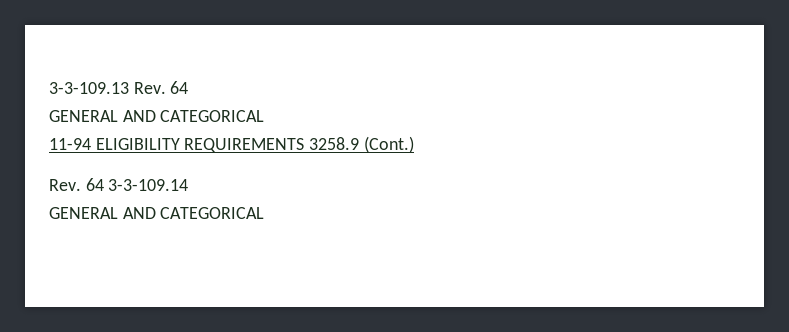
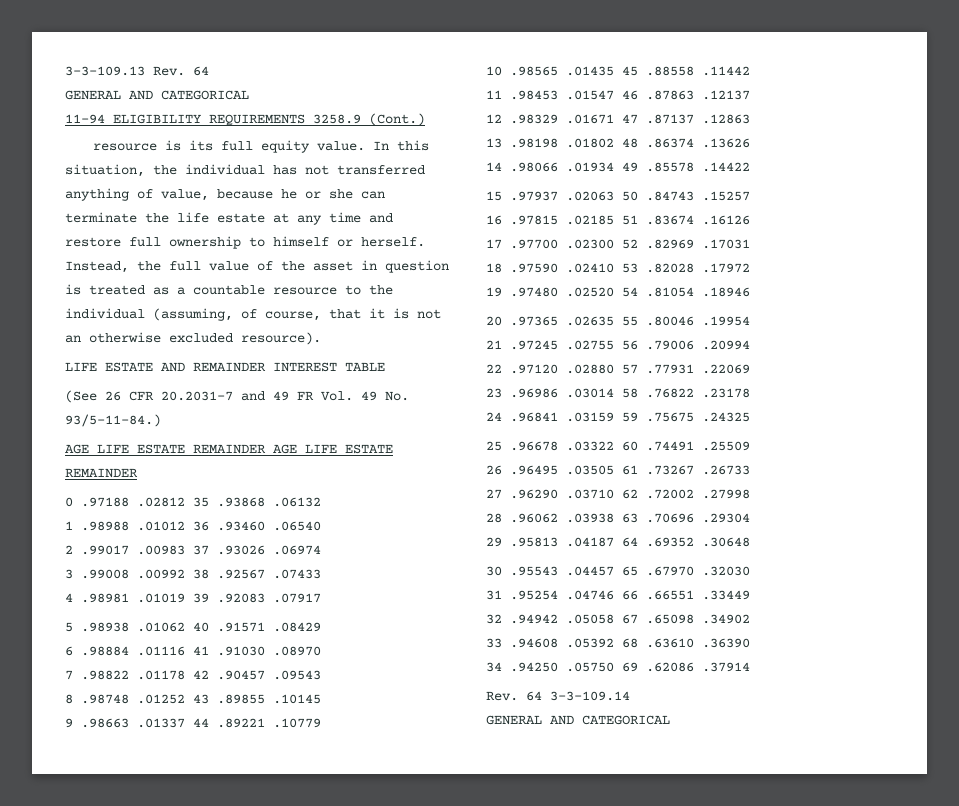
(414, 144) none -> [93,140,430,153] [65,164,425,177] [65,188,385,201] [65,212,393,225] [65,236,425,249] [65,260,449,273] [65,284,393,295] [65,308,441,321] [65,332,321,345] [65,362,385,372] [65,390,409,403] [65,414,161,427] [65,444,393,454] [65,468,138,478] [65,497,321,507] [65,521,321,531] [65,545,321,555] [65,569,321,579] [65,593,321,603] [65,622,321,632] [65,646,321,656] [65,670,321,680] [65,694,321,704] [65,718,321,728] [486,66,750,76] [486,90,750,100] [486,114,750,124] [486,138,750,148] [486,162,750,172] [486,191,750,201] [486,215,750,225] [486,239,750,249] [486,263,750,273] [486,287,750,297] [486,316,750,326] [486,340,750,350] [486,364,750,374] [486,388,750,398] [486,412,750,422] [486,441,750,451] [486,465,750,475] [486,489,750,499] [486,513,750,523] [486,537,750,547] [486,566,750,576] [486,590,750,600] [486,614,750,624] [486,638,750,648] [486,662,750,672] // resource is its full equity value. In this situation, the individual has not transferred anything of value, because he or she can terminate the life estate at any time and restore full ownership to himself or herself. Instead, the full value of the asset in question is treated as a countable resource to the individual (assuming, of course, that it is not an otherwise excluded resource). // LIFE ESTATE AND REMAINDER INTEREST TABLE // (See 26 CFR 20.2031-7 and 49 FR Vol. 49 No. 93/5-11-84.) // AGE LIFE ESTATE REMAINDER AGE LIFE ESTATE REMAINDER // 0 .97188 .02812 35 .93868 .06132 // 1 .98988 .01012 36 .93460 .06540 // 2 .99017 .00983 37 .93026 .06974 // 3 .99008 .00992 38 .92567 .07433 // 4 .98981 .01019 39 .92083 .07917 // 5 .98938 .01062 40 .91571 .08429 // 6 .98884 .01116 41 .91030 .08970 // 7 .98822 .01178 42 .90457 .09543 // 8 .98748 .01252 43 .89855 .10145 // 9 .98663 .01337 44 .89221 .10779 // 10 .98565 .01435 45 .88558 .11442 // 11 .98453 .01547 46 .87863 .12137 // 12 .98329 .01671 47 .87137 .12863 // 13 .98198 .01802 48 .86374 .13626 // 14 .98066 .01934 49 .85578 .14422 // 15 .97937 .02063 50 .84743 .15257 // 16 .97815 .02185 51 .83674 .16126 // 17 .97700 .02300 52 .82969 .17031 // 18 .97590 .02410 53 .82028 .17972 // 19 .97480 .02520 54 .81054 .18946 // 20 .97365 .02635 55 .80046 .19954 // 21 .97245 .02755 56 .79006 .20994 // 22 .97120 .02880 57 .77931 .22069 // 23 .96986 .03014 58 .76822 .23178 // 24 .96841 .03159 59 .75675 .24325 // 25 .96678 .03322 60 .74491 .25509 // 26 .96495 .03505 61 .73267 .26733 // 27 .96290 .03710 62 .72002 .27998 // 28 .96062 .03938 63 .70696 .29304 // 29 .95813 .04187 64 .69352 .30648 // 30 .95543 .04457 65 .67970 .32030 // 31 .95254 .04746 66 .66551 .33449 // 32 .94942 .05058 67 .65098 .34902 // 33 .94608 .05392 68 .63610 .36390 // 34 .94250 .05750 69 .62086 .37914

